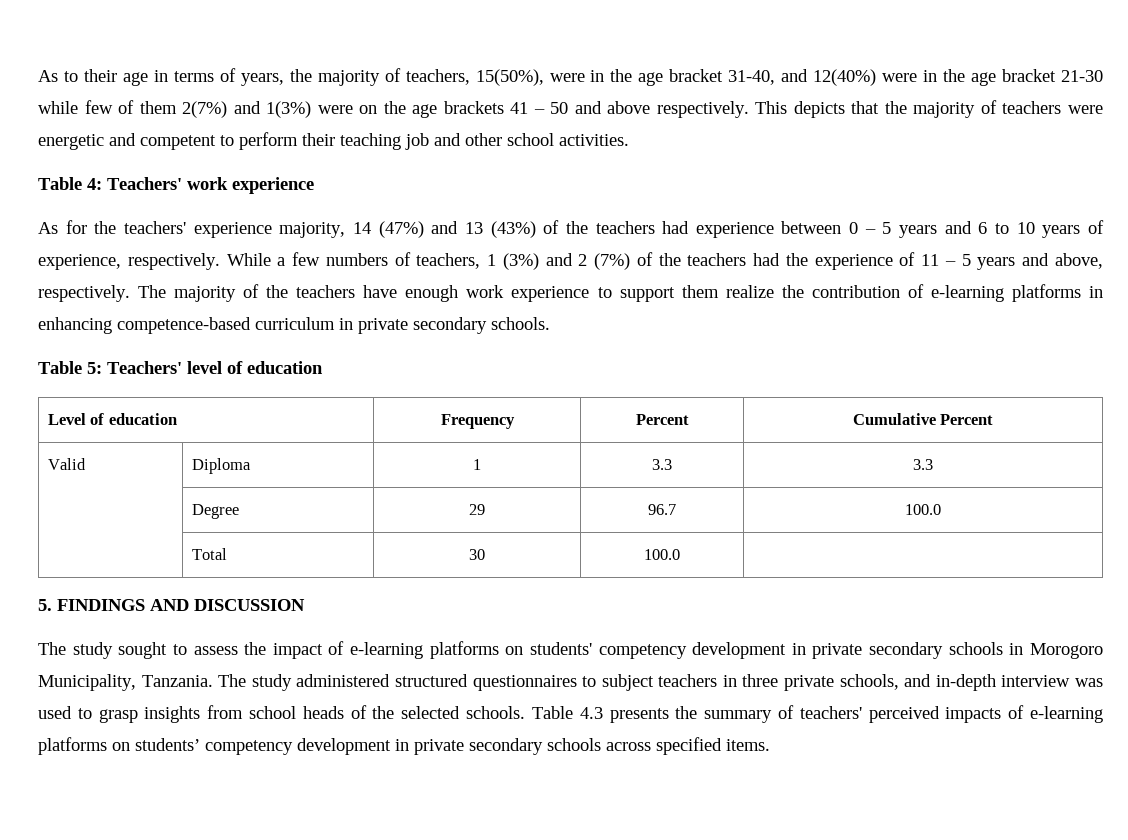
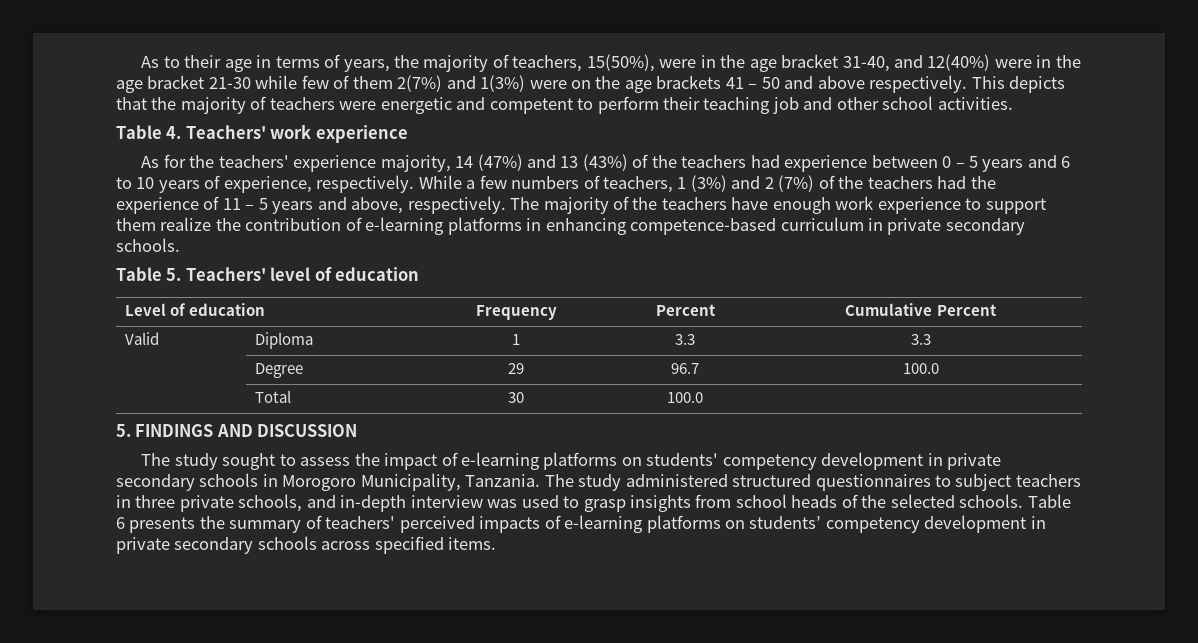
[87,178,102,190] 4: -> [166,126,182,139] 4.
[87,362,102,374] 5: -> [166,268,182,281] 5.
[579,707,603,719] 4.3 -> [116,517,125,529] 6

